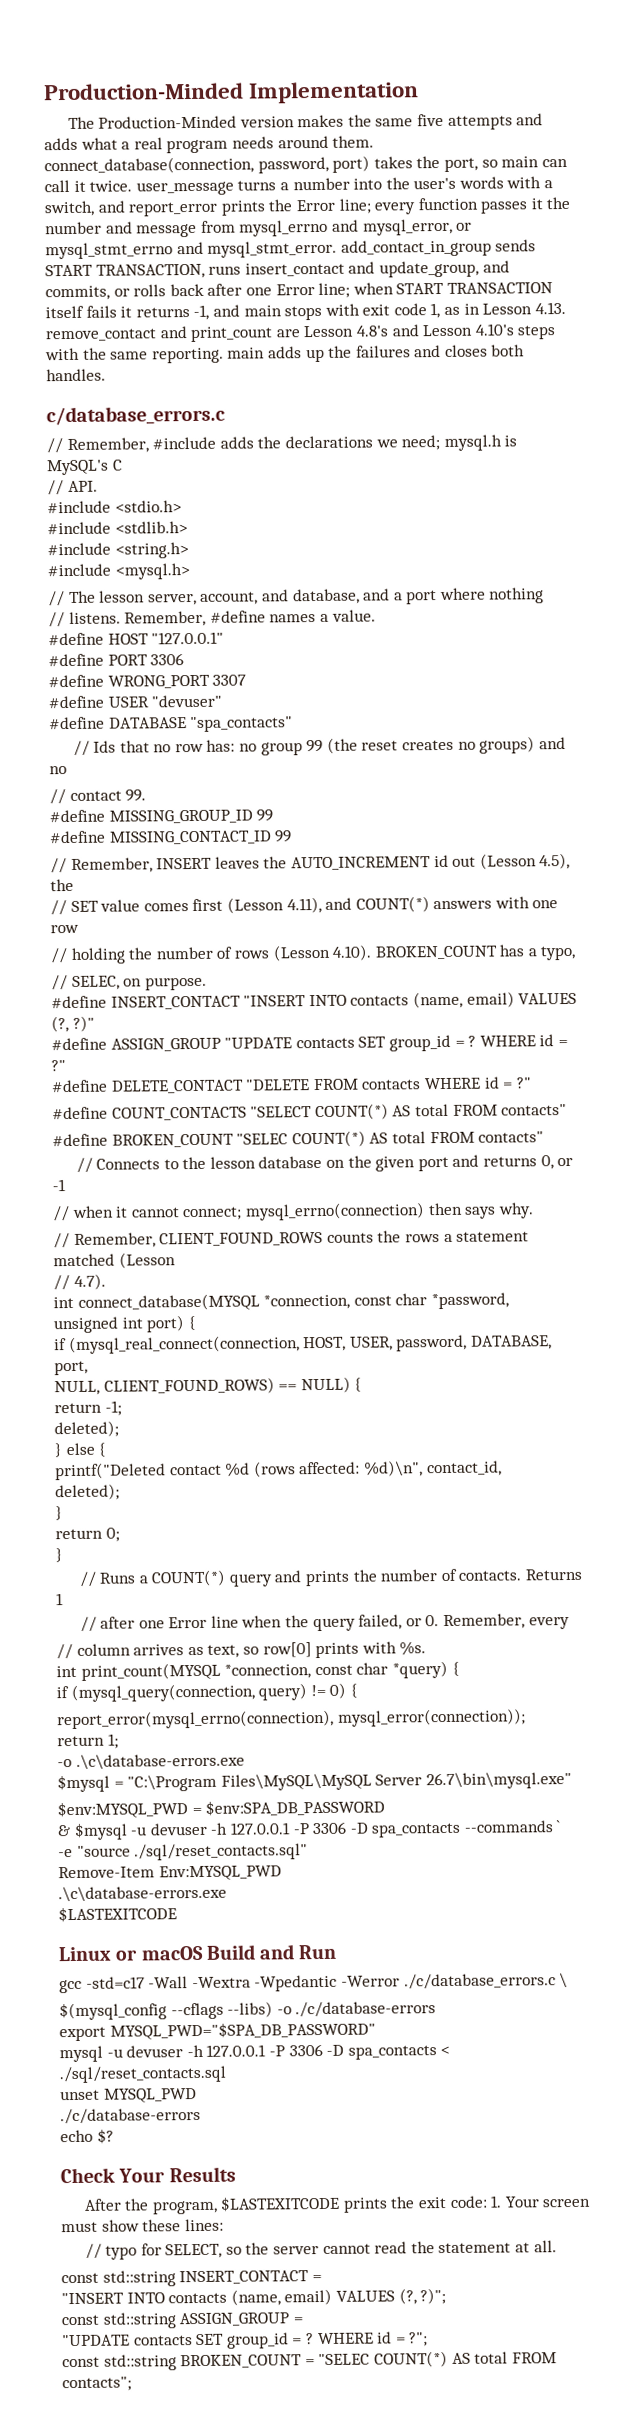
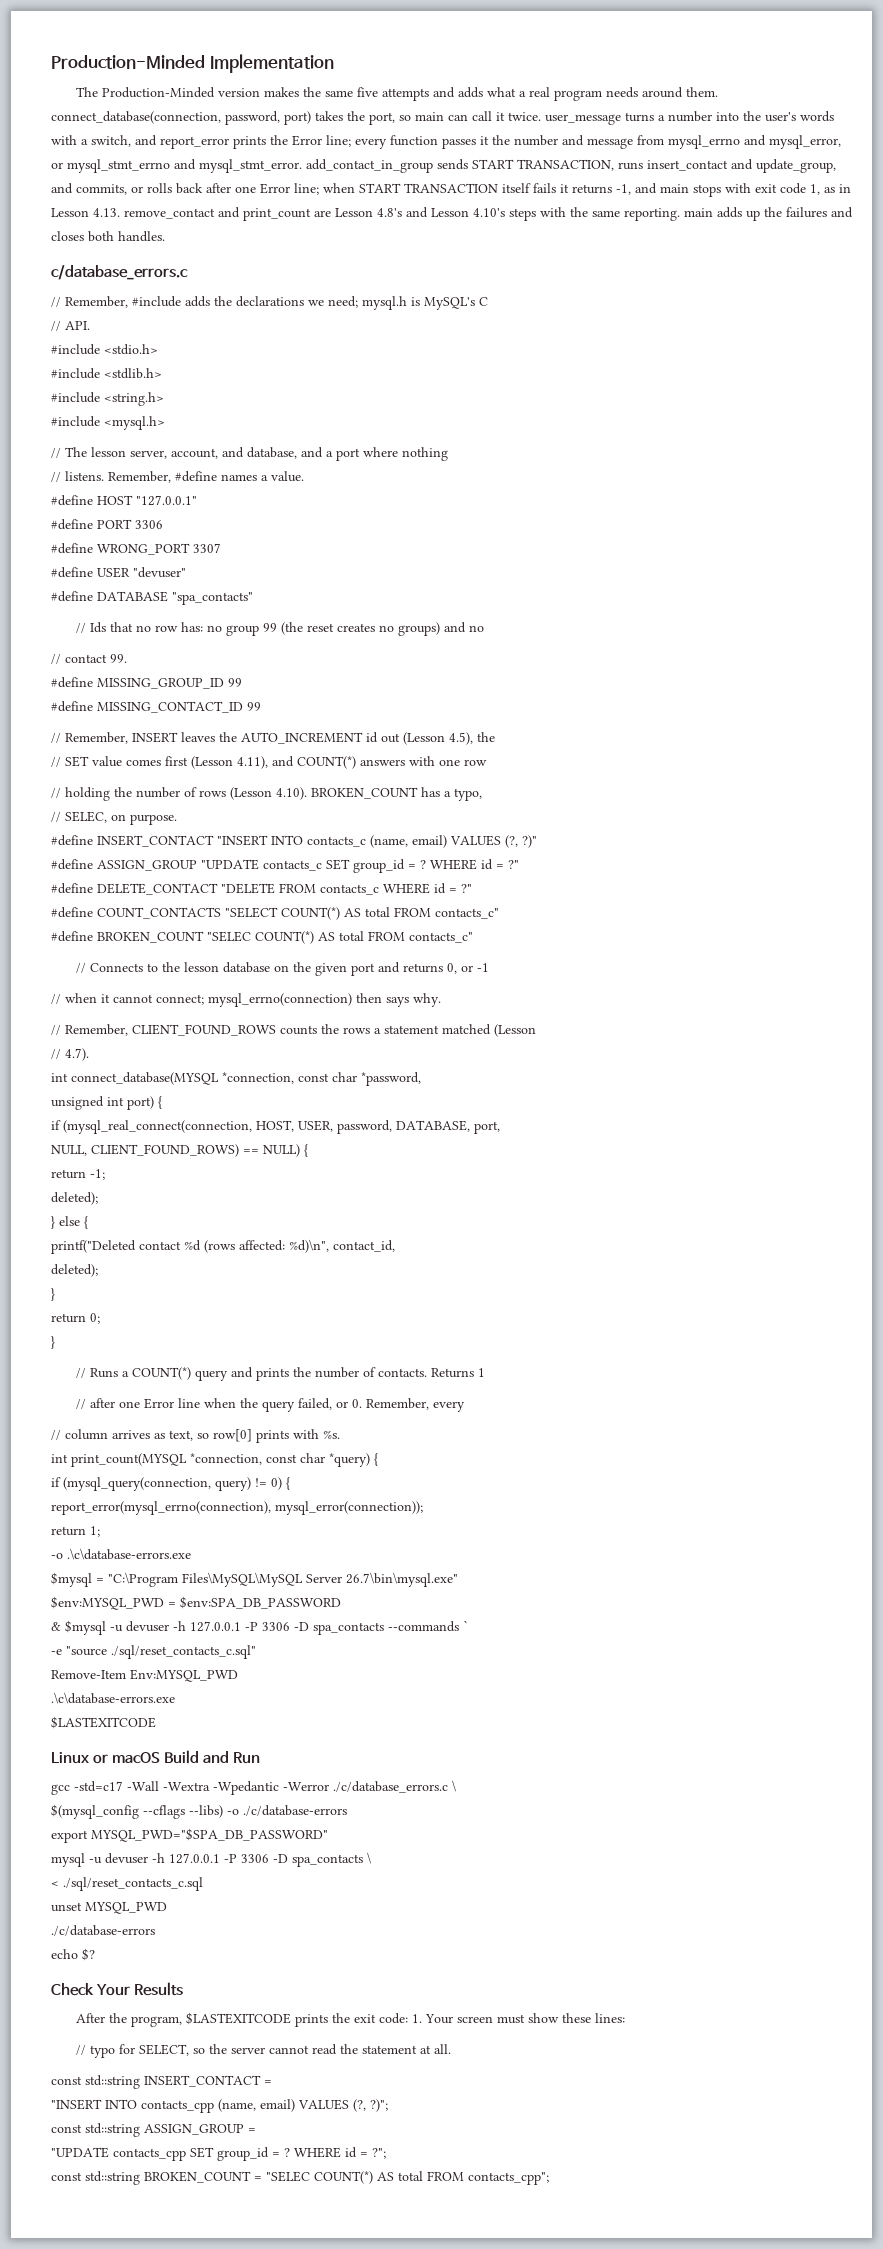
[350,995,410,1006] contacts -> [307,836,366,847] contacts_c
[295,1037,355,1049] contacts -> [263,860,322,871] contacts_c
[361,1079,422,1090] contacts -> [320,884,379,895] contacts_c
[501,1104,568,1116] contacts" -> [435,908,499,919] contacts_c"
[478,1131,545,1143] contacts" -> [409,932,473,943] contacts_c"
[134,1843,309,1861] ./sql/reset_contacts.sql" -> [111,1645,256,1659] ./sql/reset_contacts_c.sql"
[440,2045,451,2056] [59,2065,227,2084] < ./sql/reset_contacts.sql -> [367,1852,371,1864] [51,1877,203,1891] \ // < ./sql/reset_contacts_c.sql
[168,2292,228,2304] contacts -> [141,2100,214,2113] contacts_cpp
[133,2335,193,2346] contacts -> [113,2148,186,2161] contacts_cpp
[62,2376,132,2392] contacts"; -> [468,2172,549,2185] contacts_cpp";

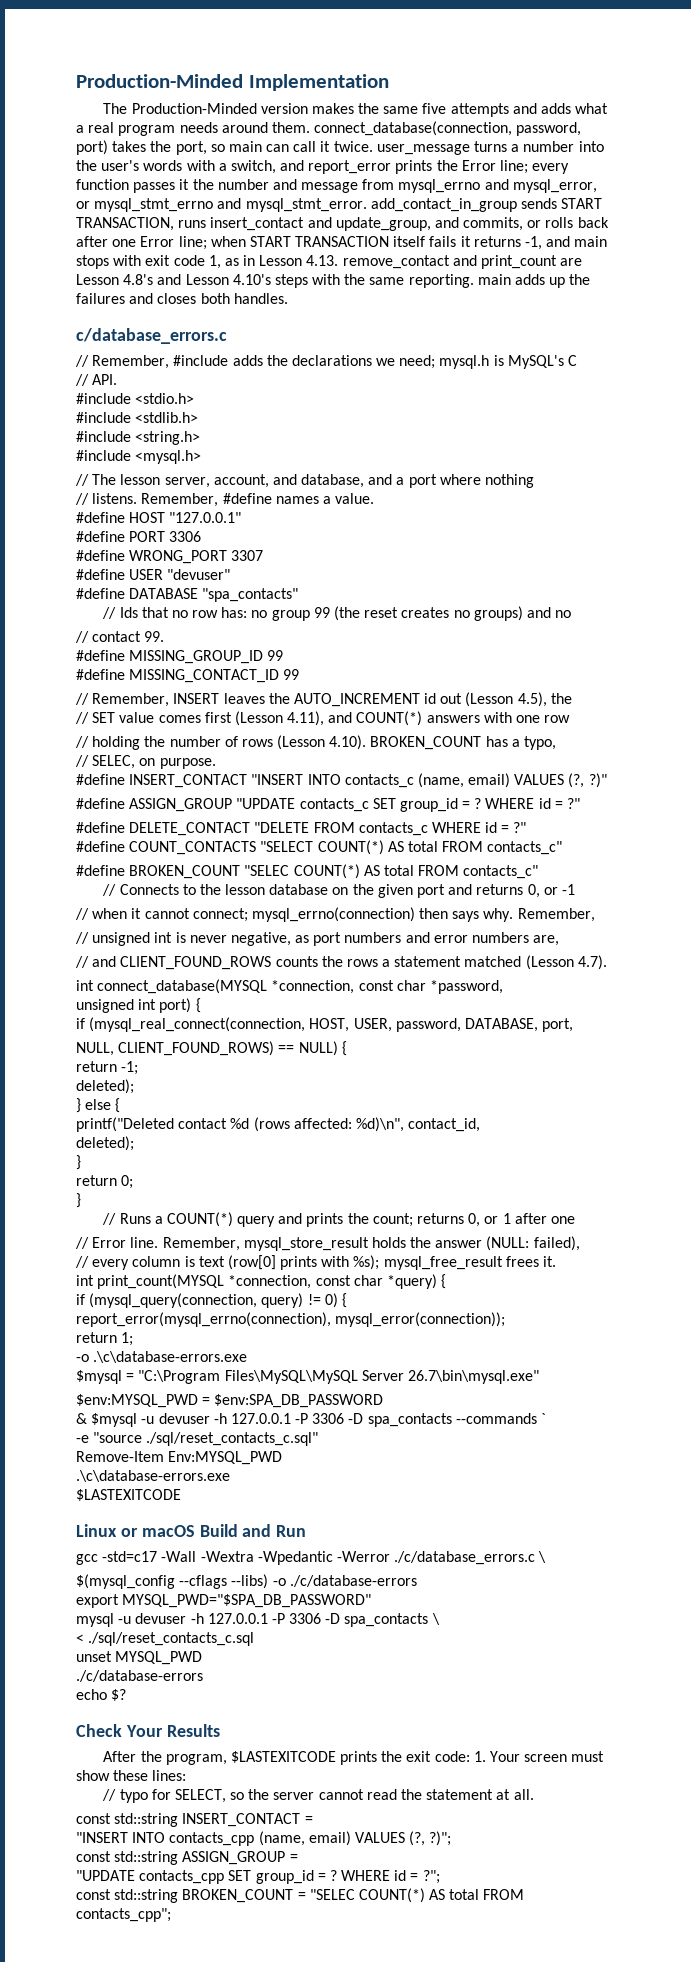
[51,1024,128,1036] // // Remember, -> [517,908,595,922] [75,932,560,946] [75,956,117,968] Remember, // // unsigned int is never negative, as port numbers and error numbers are, // // and
[51,1049,61,1059] // // -> (574, 962) none
[314,1367,474,1378] number of contacts. Returns -> [372,1213,499,1227] count; returns 0, or
[75,1398,465,1412] [51,1429,340,1443] // // after one Error line when the query failed, or 0. Remember, every // // column arrives as text, so row[0] prints with %s. -> [514,1213,575,1224] [75,1236,580,1251] [75,1255,557,1270] after one // // Error line. Remember, mysql_store_result holds the answer (NULL: failed), // // every column is text (row[0] prints with %s); mysql_free_result frees it.

